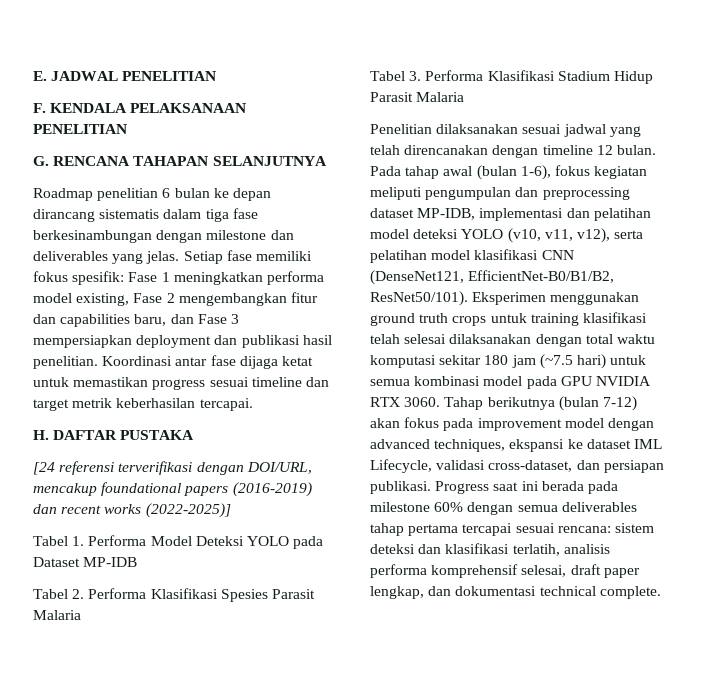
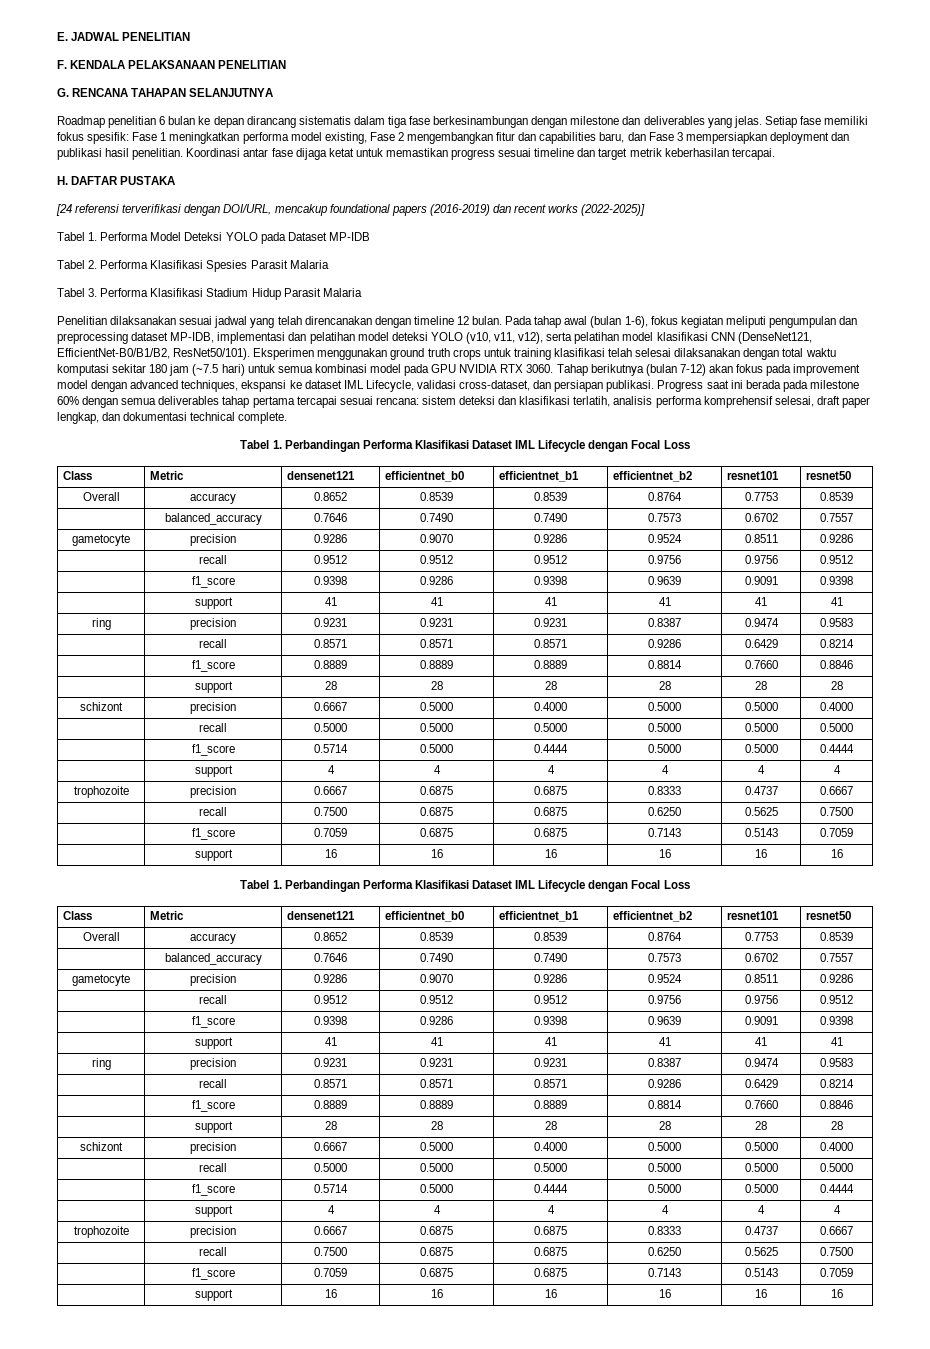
(661, 592) none -> [240,440,690,452] [62,471,92,480] [149,471,184,480] [286,471,355,480] [384,471,464,482] [498,471,579,482] [612,471,692,482] [726,471,779,480] [805,471,851,480] [82,492,120,501] [190,493,236,504] [314,492,347,501] [420,492,453,501] [534,492,567,501] [648,492,682,501] [744,492,778,501] [820,492,853,501] [164,513,262,525] [314,513,347,522] [420,513,453,522] [534,513,567,522] [648,513,681,522] [744,513,778,522] [820,513,853,522] [72,534,130,546] [190,534,236,546] [314,534,347,543] [420,534,453,543] [534,534,567,543] [648,534,682,543] [744,534,778,543] [820,534,853,543] [199,555,227,564] [314,555,347,564] [420,555,453,564] [534,555,567,564] [648,555,681,564] [744,555,778,564] [820,555,853,564] [191,576,235,588] [314,576,347,585] [420,576,453,585] [534,576,567,585] [648,576,681,585] [744,576,778,585] [820,576,853,585] [194,597,233,609] [324,597,337,606] [430,597,443,606] [544,597,557,606] [658,597,671,606] [755,597,767,606] [830,597,843,606] [91,618,111,630] [190,618,236,630] [314,618,347,627] [420,618,453,627] [534,618,567,627] [648,618,681,627] [744,618,779,627] [820,618,853,627] [199,639,227,648] [314,639,347,648] [420,639,453,648] [534,639,567,648] [648,639,681,648] [744,639,778,648] [820,639,854,648] [191,660,235,672] [314,660,347,669] [420,660,453,669] [534,660,567,669] [648,660,682,669] [744,660,778,669] [820,660,853,669] [194,681,233,693] [324,681,337,690] [430,681,443,690] [544,681,557,690] [658,681,671,690] [755,681,767,690] [830,681,843,690] [80,702,123,711] [190,702,236,714] [314,702,347,711] [420,702,453,711] [534,702,567,711] [648,702,681,711] [744,702,778,711] [820,702,853,711] [199,723,227,732] [314,723,347,732] [420,723,453,732] [534,723,567,732] [648,723,681,732] [744,723,778,732] [820,723,853,732] [191,744,235,756] [314,744,348,753] [420,744,453,753] [534,744,568,753] [648,744,681,753] [744,744,778,753] [820,744,854,753] [194,765,233,777] [327,765,335,774] [433,765,441,774] [547,765,555,774] [661,765,669,774] [758,765,765,774] [833,765,841,774] [73,786,129,798] [190,786,236,798] [314,786,347,795] [420,786,453,795] [534,786,567,795] [648,786,681,795] [744,786,778,795] [820,786,853,795] [199,807,227,816] [314,807,347,816] [420,807,453,816] [534,807,567,816] [648,807,681,816] [744,807,778,816] [820,807,853,816] [191,828,235,840] [314,828,347,837] [420,828,453,837] [534,828,567,837] [648,828,681,837] [744,828,778,837] [820,828,853,837] [194,849,233,861] [324,849,337,858] [430,849,443,858] [544,849,557,858] [658,849,671,858] [755,849,767,858] [830,849,843,858] [240,880,690,892] [62,911,92,920] [149,911,184,920] [286,911,355,920] [384,911,464,922] [498,911,579,922] [612,911,692,922] [726,911,779,920] [805,911,851,920] [82,932,120,941] [190,933,236,944] [314,932,347,941] [420,932,453,941] [534,932,567,941] [648,932,682,941] [744,932,778,941] [820,932,853,941] [164,953,262,965] [314,953,347,962] [420,953,453,962] [534,953,567,962] [648,953,681,962] [744,953,778,962] [820,953,853,962] [72,974,130,986] [190,974,236,986] [314,974,347,983] [420,974,453,983] [534,974,567,983] [648,974,682,983] [744,974,778,983] [820,974,853,983] [199,995,227,1004] [314,995,347,1004] [420,995,453,1004] [534,995,567,1004] [648,995,681,1004] [744,995,778,1004] [820,995,853,1004] [191,1016,235,1028] [314,1016,347,1025] [420,1016,453,1025] [534,1016,567,1025] [648,1016,681,1025] [744,1016,778,1025] [820,1016,853,1025] [194,1037,233,1049] [324,1037,337,1046] [430,1037,443,1046] [544,1037,557,1046] [658,1037,671,1046] [755,1037,767,1046] [830,1037,843,1046] [91,1058,111,1070] [190,1058,236,1070] [314,1058,347,1067] [420,1058,453,1067] [534,1058,567,1067] [648,1058,681,1067] [744,1058,779,1067] [820,1058,853,1067] [199,1079,227,1088] [314,1079,347,1088] [420,1079,453,1088] [534,1079,567,1088] [648,1079,681,1088] [744,1079,778,1088] [820,1079,854,1088] [191,1100,235,1112] [314,1100,347,1109] [420,1100,453,1109] [534,1100,567,1109] [648,1100,682,1109] [744,1100,778,1109] [820,1100,853,1109] [194,1121,233,1133] [324,1121,337,1130] [430,1121,443,1130] [544,1121,557,1130] [658,1121,671,1130] [755,1121,767,1130] [830,1121,843,1130] [80,1142,123,1151] [190,1142,236,1154] [314,1142,347,1151] [420,1142,453,1151] [534,1142,567,1151] [648,1142,681,1151] [744,1142,778,1151] [820,1142,853,1151] [199,1163,227,1172] [314,1163,347,1172] [420,1163,453,1172] [534,1163,567,1172] [648,1163,681,1172] [744,1163,778,1172] [820,1163,853,1172] [191,1184,235,1196] [314,1184,348,1193] [420,1184,453,1193] [534,1184,568,1193] [648,1184,681,1193] [744,1184,778,1193] [820,1184,854,1193] [194,1205,233,1217] [327,1205,335,1214] [433,1205,441,1214] [547,1205,555,1214] [661,1205,669,1214] [758,1205,765,1214] [833,1205,841,1214] [73,1226,129,1238] [190,1226,236,1238] [314,1226,347,1235] [420,1226,453,1235] [534,1226,567,1235] [648,1226,681,1235] [744,1226,778,1235] [820,1226,853,1235] [199,1247,227,1256] [314,1247,347,1256] [420,1247,453,1256] [534,1247,567,1256] [648,1247,681,1256] [744,1247,778,1256] [820,1247,853,1256] [191,1268,235,1280] [314,1268,347,1277] [420,1268,453,1277] [534,1268,567,1277] [648,1268,681,1277] [744,1268,778,1277] [820,1268,853,1277] [194,1289,233,1301] [324,1289,337,1298] [430,1289,443,1298] [544,1289,557,1298] [658,1289,671,1298] [755,1289,767,1298] [830,1289,843,1298] // Tabel 1. Perbandingan Performa Klasifikasi Dataset IML Lifecycle dengan Focal Loss // Class | Metric | densenet121 | efficientnet_b0 | efficientnet_b1 | efficientnet_b2 | resnet101 | resnet50 // Overall | accuracy | 0.8652 | 0.8539 | 0.8539 | 0.8764 | 0.7753 | 0.8539 // | balanced_accuracy | 0.7646 | 0.7490 | 0.7490 | 0.7573 | 0.6702 | 0.7557 // gametocyte | precision | 0.9286 | 0.9070 | 0.9286 | 0.9524 | 0.8511 | 0.9286 // | recall | 0.9512 | 0.9512 | 0.9512 | 0.9756 | 0.9756 | 0.9512 // | f1_score | 0.9398 | 0.9286 | 0.9398 | 0.9639 | 0.9091 | 0.9398 // | support | 41 | 41 | 41 | 41 | 41 | 41 // ring | precision | 0.9231 | 0.9231 | 0.9231 | 0.8387 | 0.9474 | 0.9583 // | recall | 0.8571 | 0.8571 | 0.8571 | 0.9286 | 0.6429 | 0.8214 // | f1_score | 0.8889 | 0.8889 | 0.8889 | 0.8814 | 0.7660 | 0.8846 // | support | 28 | 28 | 28 | 28 | 28 | 28 // schizont | precision | 0.6667 | 0.5000 | 0.4000 | 0.5000 | 0.5000 | 0.4000 // | recall | 0.5000 | 0.5000 | 0.5000 | 0.5000 | 0.5000 | 0.5000 // | f1_score | 0.5714 | 0.5000 | 0.4444 | 0.5000 | 0.5000 | 0.4444 // | support | 4 | 4 | 4 | 4 | 4 | 4 // trophozoite | precision | 0.6667 | 0.6875 | 0.6875 | 0.8333 | 0.4737 | 0.6667 // | recall | 0.7500 | 0.6875 | 0.6875 | 0.6250 | 0.5625 | 0.7500 // | f1_score | 0.7059 | 0.6875 | 0.6875 | 0.7143 | 0.5143 | 0.7059 // | support | 16 | 16 | 16 | 16 | 16 | 16 // Tabel 1. Perbandingan Performa Klasifikasi Dataset IML Lifecycle dengan Focal Loss // Class | Metric | densenet121 | efficientnet_b0 | efficientnet_b1 | efficientnet_b2 | resnet101 | resnet50 // Overall | accuracy | 0.8652 | 0.8539 | 0.8539 | 0.8764 | 0.7753 | 0.8539 // | balanced_accuracy | 0.7646 | 0.7490 | 0.7490 | 0.7573 | 0.6702 | 0.7557 // gametocyte | precision | 0.9286 | 0.9070 | 0.9286 | 0.9524 | 0.8511 | 0.9286 // | recall | 0.9512 | 0.9512 | 0.9512 | 0.9756 | 0.9756 | 0.9512 // | f1_score | 0.9398 | 0.9286 | 0.9398 | 0.9639 | 0.9091 | 0.9398 // | support | 41 | 41 | 41 | 41 | 41 | 41 // ring | precision | 0.9231 | 0.9231 | 0.9231 | 0.8387 | 0.9474 | 0.9583 // | recall | 0.8571 | 0.8571 | 0.8571 | 0.9286 | 0.6429 | 0.8214 // | f1_score | 0.8889 | 0.8889 | 0.8889 | 0.8814 | 0.7660 | 0.8846 // | support | 28 | 28 | 28 | 28 | 28 | 28 // schizont | precision | 0.6667 | 0.5000 | 0.4000 | 0.5000 | 0.5000 | 0.4000 // | recall | 0.5000 | 0.5000 | 0.5000 | 0.5000 | 0.5000 | 0.5000 // | f1_score | 0.5714 | 0.5000 | 0.4444 | 0.5000 | 0.5000 | 0.4444 // | support | 4 | 4 | 4 | 4 | 4 | 4 // trophozoite | precision | 0.6667 | 0.6875 | 0.6875 | 0.8333 | 0.4737 | 0.6667 // | recall | 0.7500 | 0.6875 | 0.6875 | 0.6250 | 0.5625 | 0.7500 // | f1_score | 0.7059 | 0.6875 | 0.6875 | 0.7143 | 0.5143 | 0.7059 // | support | 16 | 16 | 16 | 16 | 16 | 16

